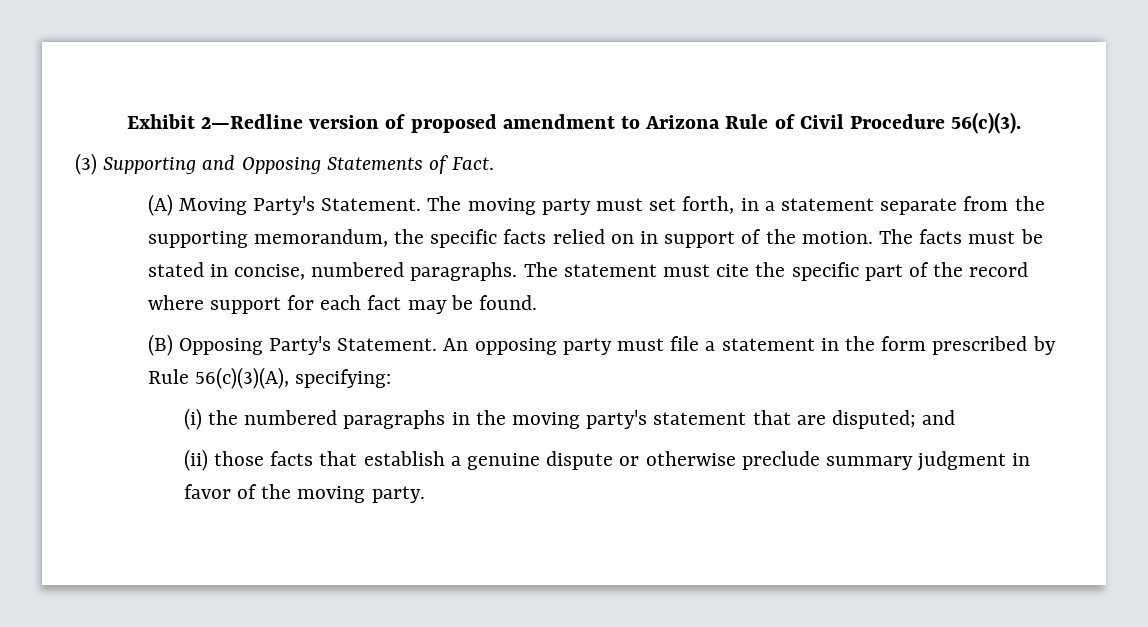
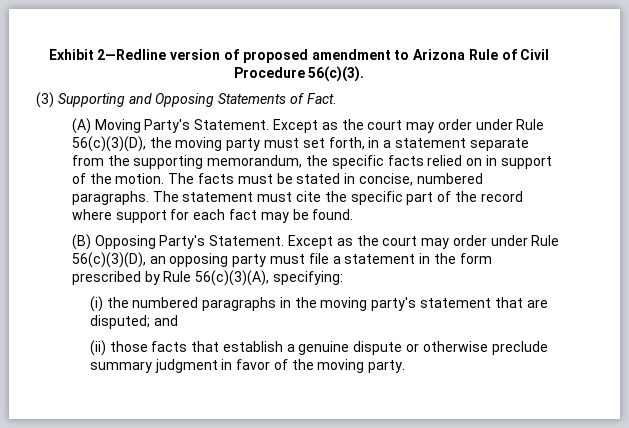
[427,196,462,211] The -> [272,119,545,133] [71,136,172,152] Except as the court may order under Rule 56(c)(3)(D), the
[443,338,469,351] An -> [287,235,560,249] [71,252,166,268] Except as the court may order under Rule 56(c)(3)(D), an

